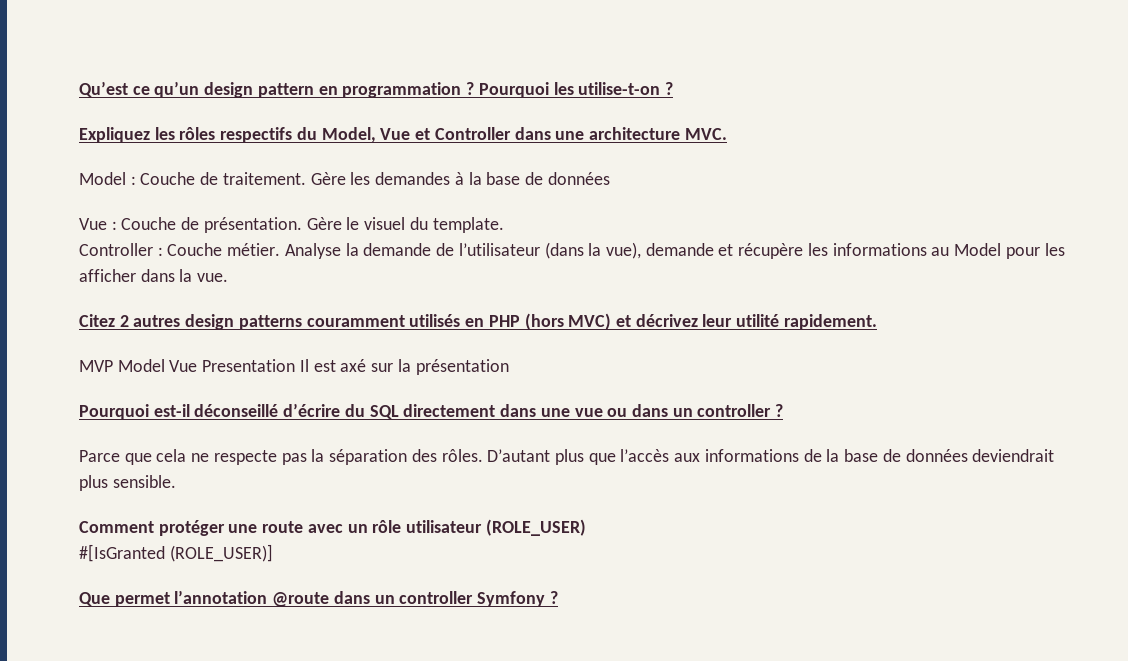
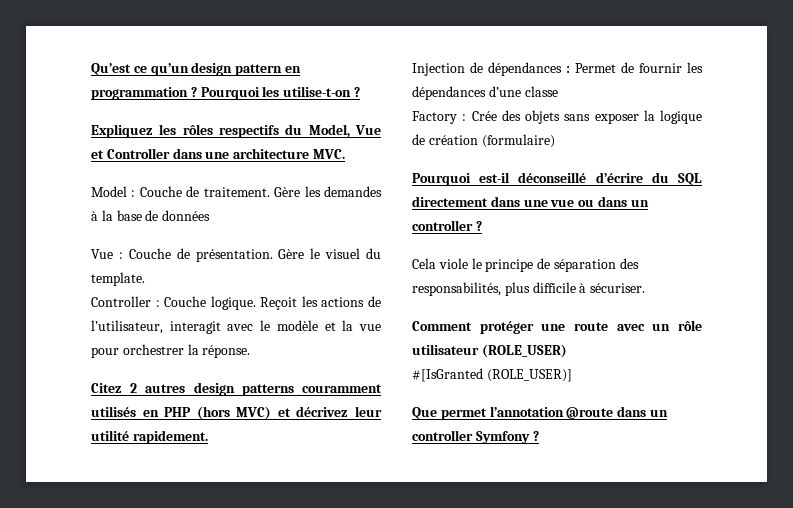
[227,242,1065,259] [79,269,229,282] métier. Analyse la demande de l’utilisateur (dans la vue), demande et récupère les informations au Model pour les afficher dans la vue. -> [210,296,381,310] [91,320,382,334] [91,344,251,358] logique. Reçoit les actions de l’utilisateur, interagit avec le modèle et la vue pour orchestrer la réponse.
[79,359,509,375] MVP Model Vue Presentation Il est axé sur la présentation -> [412,62,703,76] [412,86,558,100] [412,110,702,124] [412,134,555,148] Injection de dépendances : Permet de fournir les dépendances d’une classe // Factory : Crée des objets sans exposer la logique de création (formulaire)
[79,449,1055,465] [79,475,176,491] Parce que cela ne respecte pas la séparation des rôles. D’autant plus que l’accès aux informations de la base de données deviendrait plus sensible. -> [412,258,639,272] [412,282,646,296] Cela viole le principe de séparation des responsabilités, plus difficile à sécuriser.

